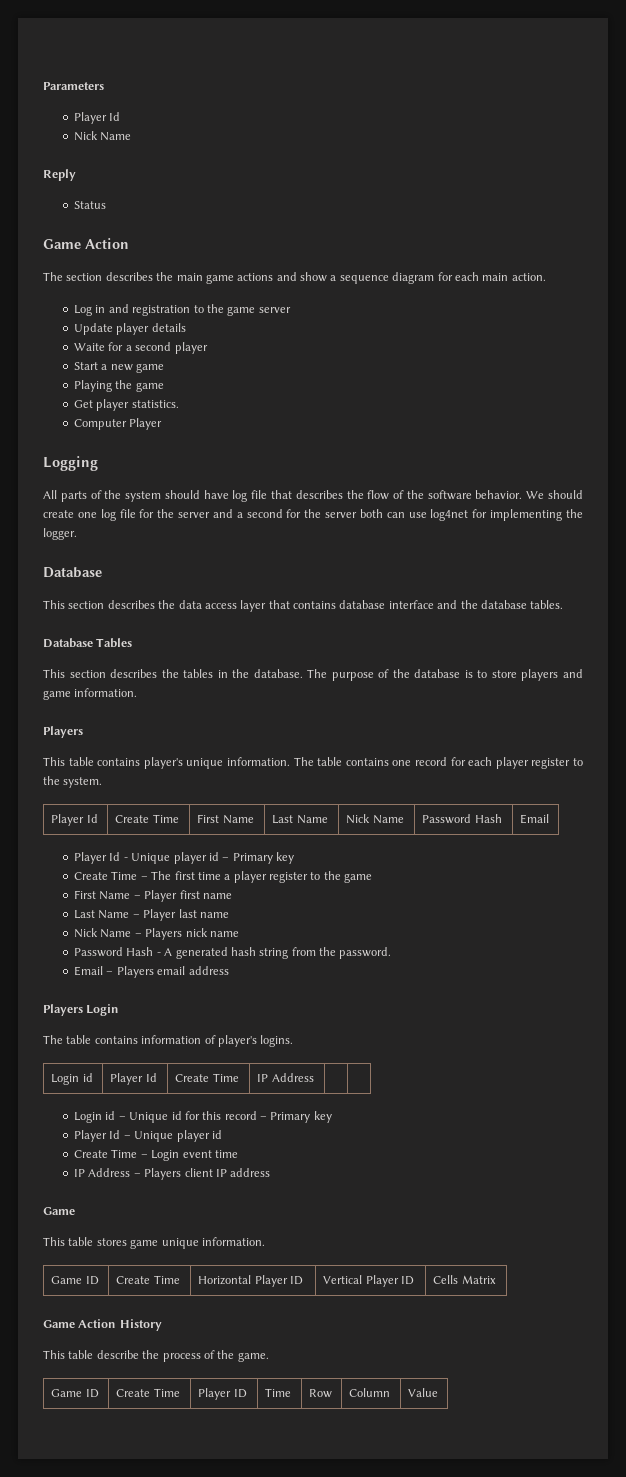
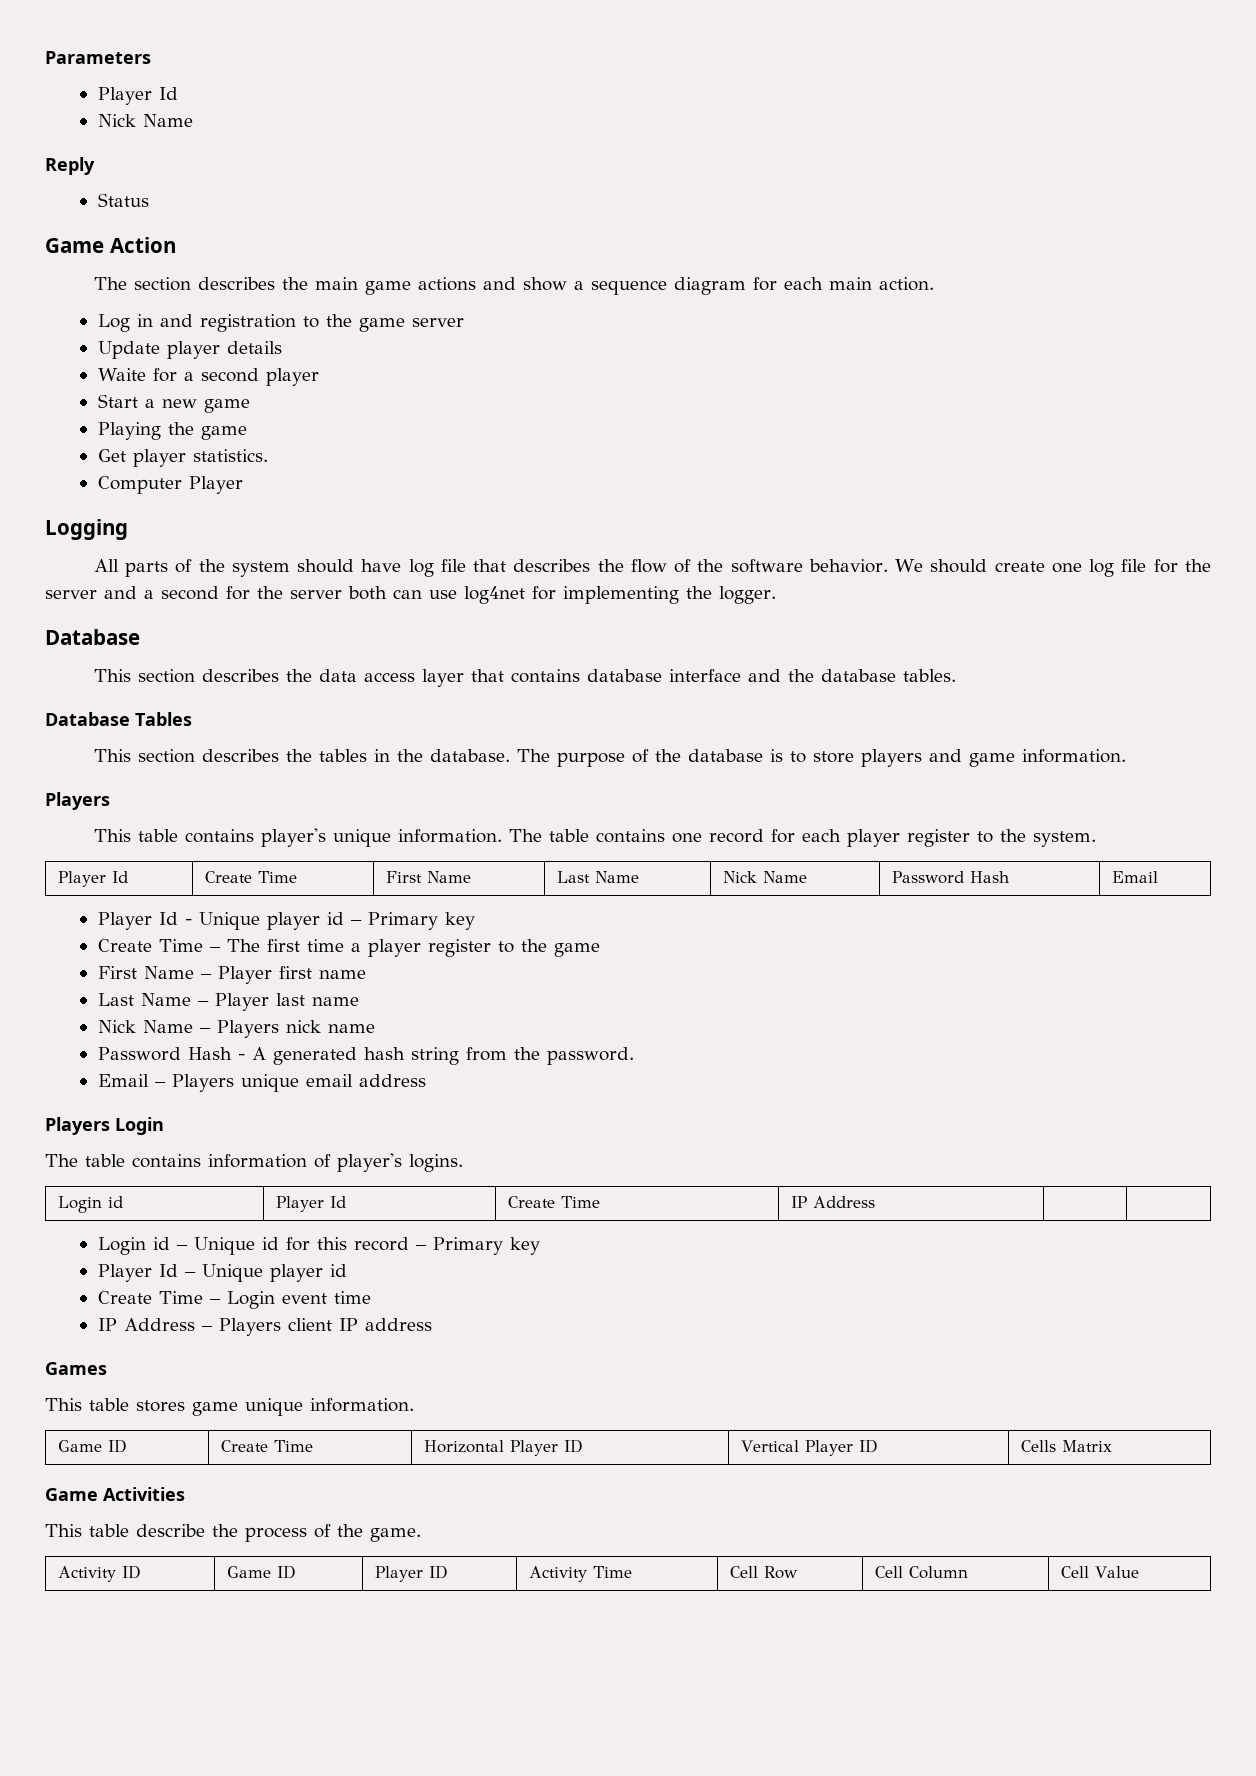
(154, 972) none -> [240,1074,299,1092] unique
[43,1207,75,1215] Game -> [45,1362,107,1375] Games
[78,1319,162,1331] Action History -> [103,1487,185,1501] Activities
[51,1389,99,1398] [116,1388,180,1397] [198,1388,247,1400] [265,1388,292,1397] Game ID | Create Time | Player ID | Time | -> [57,1565,141,1582] [226,1565,296,1579] [374,1565,448,1582] [528,1566,632,1582] [729,1566,758,1578] Activity ID | Game ID | Player ID | Activity Time | Cell
(333, 1393) none -> [874,1566,903,1578] Cell
(391, 1392) none -> [1060,1566,1089,1578] Cell

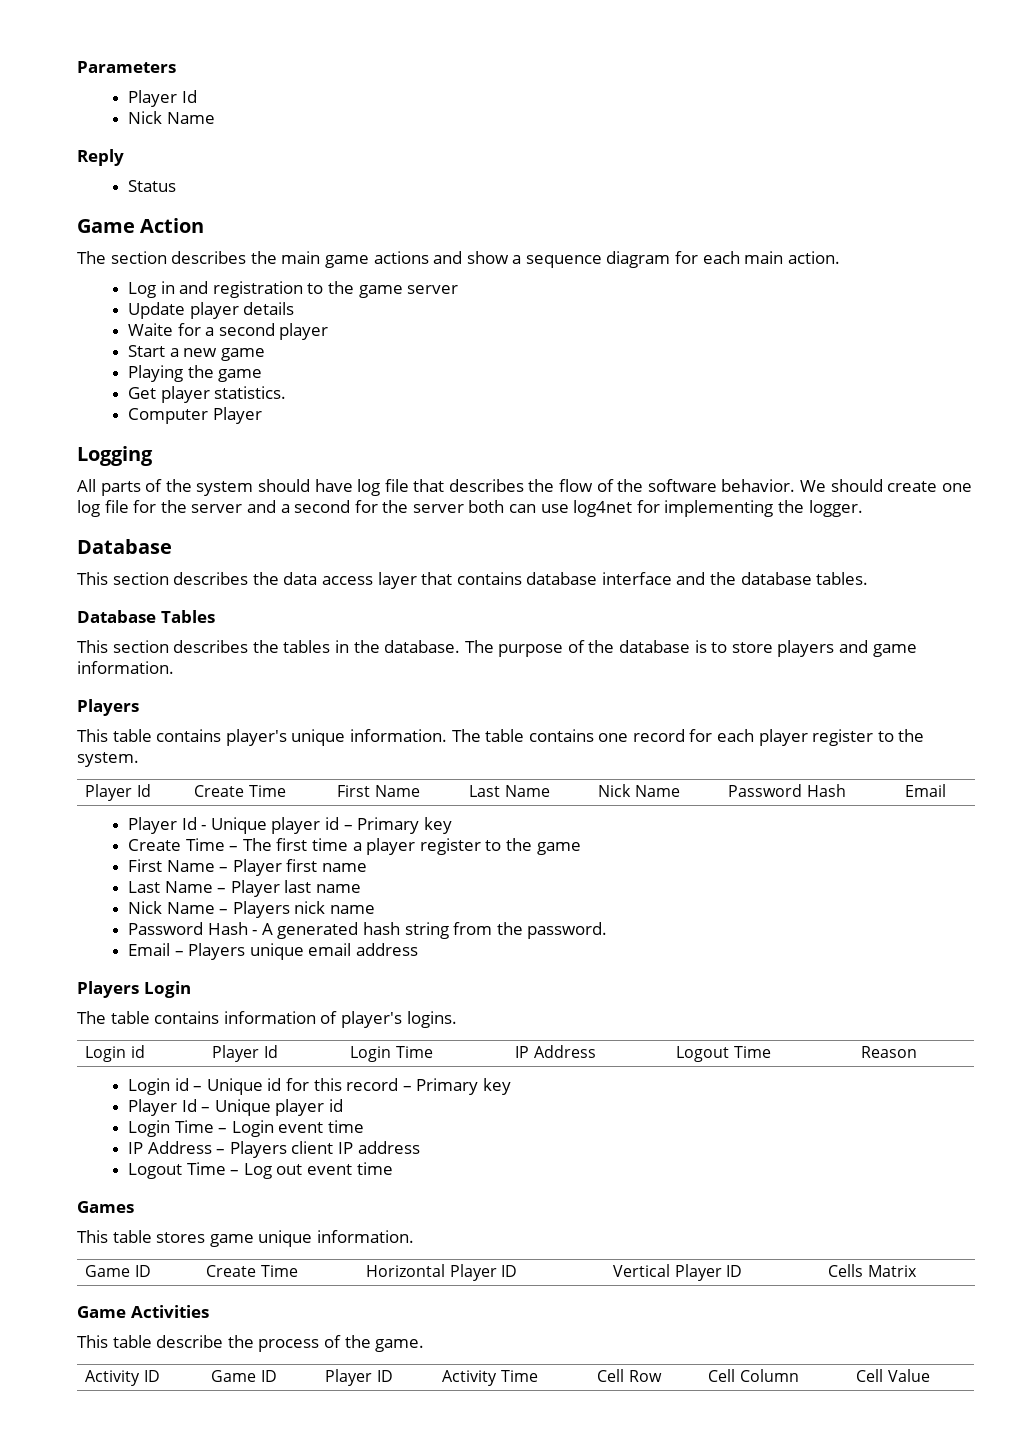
[507,1196,555,1208] Create -> [350,1046,392,1062] Login
(875, 1202) | -> [676,1046,771,1062] [861,1046,918,1058] Logout Time | Reason
[97,1291,152,1304] Create -> [128,1120,171,1137] Login
(432, 1324) none -> [128,1162,393,1179] // Logout Time – Log out event time

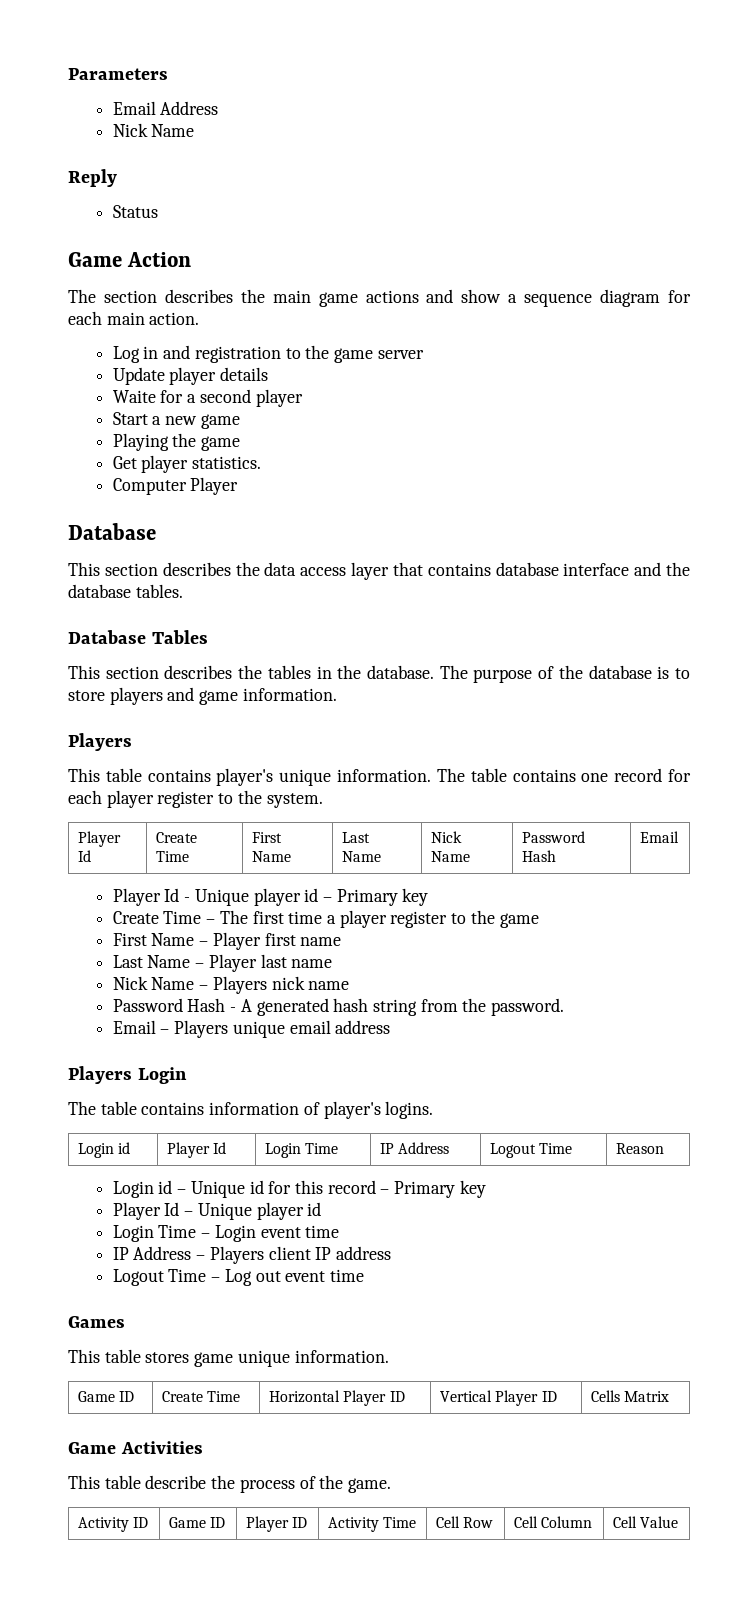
[128,90,197,107] Player Id -> [112,101,219,115] Email Address
[77,446,153,466] [77,479,972,496] [77,500,863,517] // Logging // All parts of the system should have log file that describes the flow of the software behavior. We should create one log file for the server and a second for the server both can use log4net for implementing the logger. -> (239, 486) none

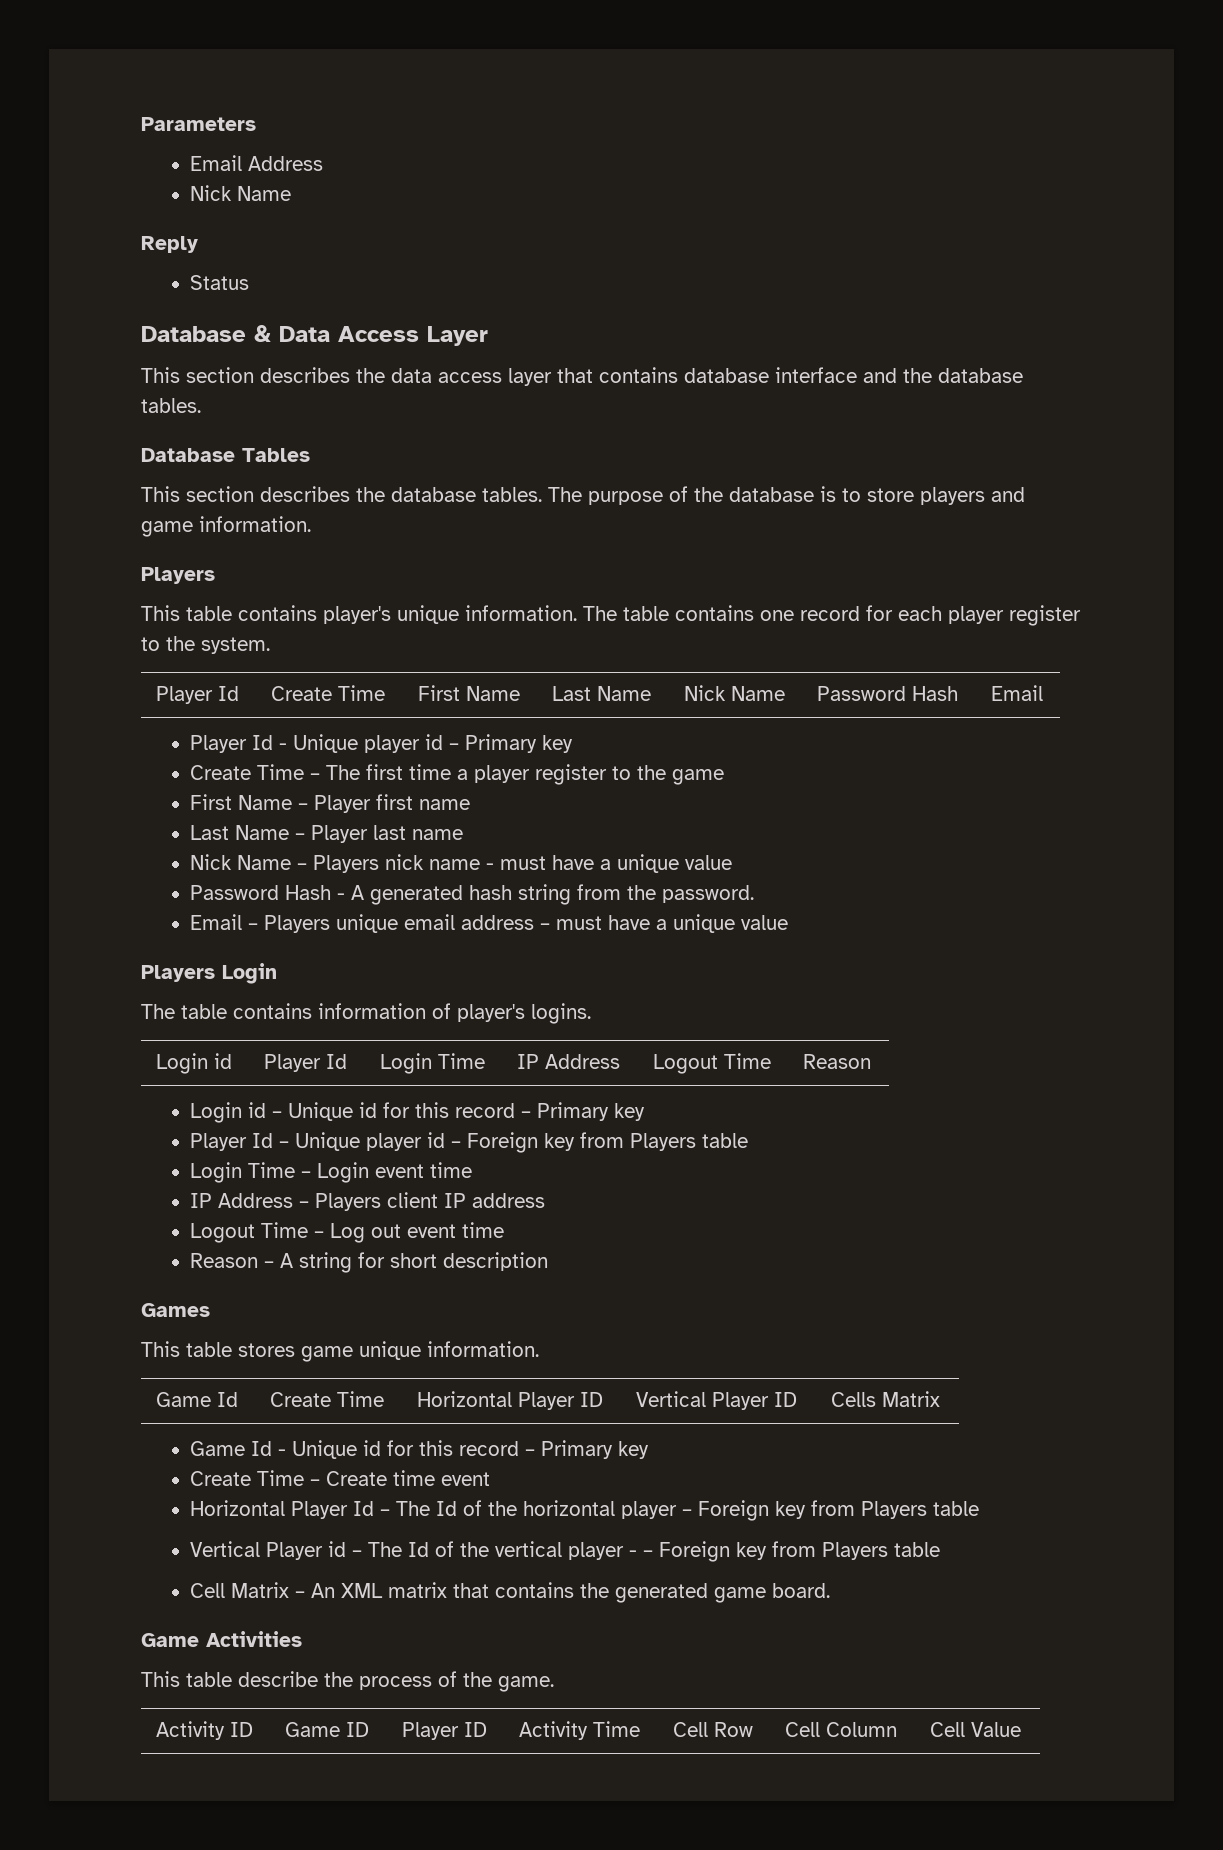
[68,252,192,267] [68,289,691,307] [68,311,200,325] [112,345,424,363] [112,367,269,385] [112,389,303,407] [112,412,240,429] [112,433,241,451] [112,455,262,473] [112,477,239,495] [68,523,156,540] Game Action // The section describes the main game actions and show a sequence diagram for each main action. // Log in and registration to the game server // Update player details // Waite for a second player // Start a new game // Playing the game // Get player statistics. // Computer Player // Database -> [141,325,488,346] Database & Data Access Layer
[267,665,435,679] tables in the database. -> [391,487,542,502] database tables.
(350, 985) none -> [486,854,733,873] - must have a unique value
(391, 1027) none -> [540,914,789,933] – must have a unique value
(322, 1209) none -> [451,1132,749,1153] – Foreign key from Players table
(364, 1275) none -> [190,1252,549,1273] // Reason – A string for short description
[119,1391,135,1402] ID -> [217,1392,239,1407] Id
(670, 1396) none -> [190,1440,650,1459] [190,1470,491,1486] [190,1500,980,1521] [190,1541,941,1562] [190,1582,831,1603] // Game Id - Unique id for this record – Primary key // Create Time – Create time event // Horizontal Player Id – The Id of the horizontal player – Foreign key from Players table // Vertical Player id – The Id of the vertical player - – Foreign key from Players table // Cell Matrix – An XML matrix that contains the generated game board.

